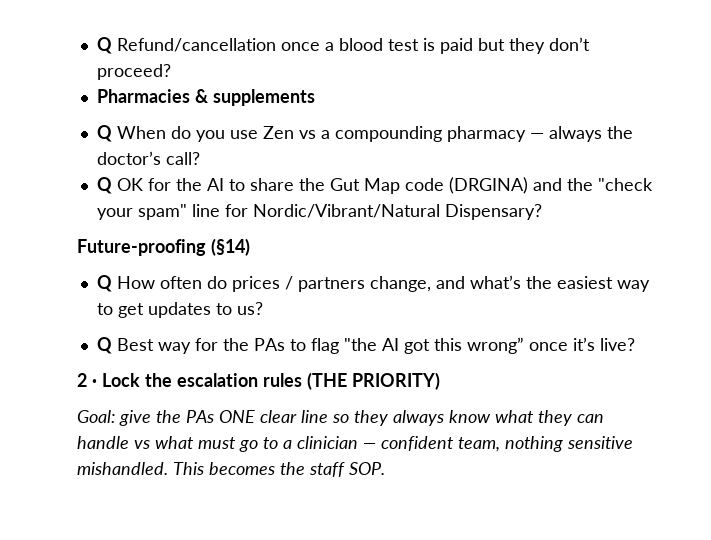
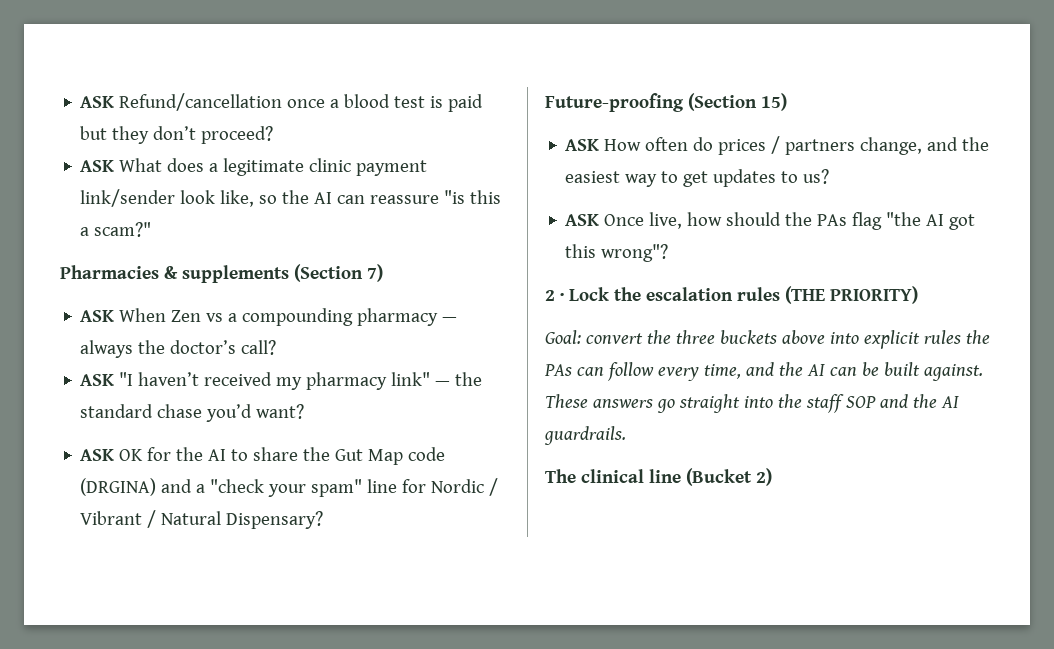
[96,37,112,54] Q -> [80,96,115,108] ASK
[96,89,315,106] [96,125,258,142] Pharmacies & supplements // Q When do you use -> [80,158,428,176] [80,189,502,207] [80,222,152,237] [60,264,383,283] [80,308,167,322] ASK What does a legitimate clinic payment link/sender look like, so the AI can reassure "is this a scam?" // Pharmacies & supplements (Section 7) // ASK When
[96,177,112,194] Q -> [80,372,483,390] [80,404,305,422] [80,449,115,461] ASK "I haven’t received my pharmacy link" — the standard chase you’d want? // ASK
[566,178,593,191] the -> [196,484,206,493] a
[252,204,440,218] Nordic/Vibrant/Natural -> [431,478,499,496] [80,510,222,528] Nordic / Vibrant / Natural
[211,238,250,256] [96,275,112,292] (§14) // Q -> [687,93,787,111] [565,139,600,151] (Section 15) // ASK
[469,275,521,289] what’s -> (959, 144) none
[96,337,306,354] Q Best way for the PAs to -> [565,212,848,229] ASK Once live, how should the PAs
[466,337,635,354] wrong” once it’s live? -> [601,244,669,262] wrong"?
[119,410,604,426] [77,436,633,452] [77,462,385,477] give the PAs ONE clear line so they always know what they can handle vs what must go to a clinician — confident team, nothing sensitive mishandled. This becomes the staff SOP. -> [585,330,990,349] [544,362,983,381] [545,394,959,413] [544,426,626,445] [545,468,772,486] convert the three buckets above into explicit rules the PAs can follow every time, and the AI can be built against. These answers go straight into the staff SOP and the AI guardrails. // The clinical line (Bucket 2)

